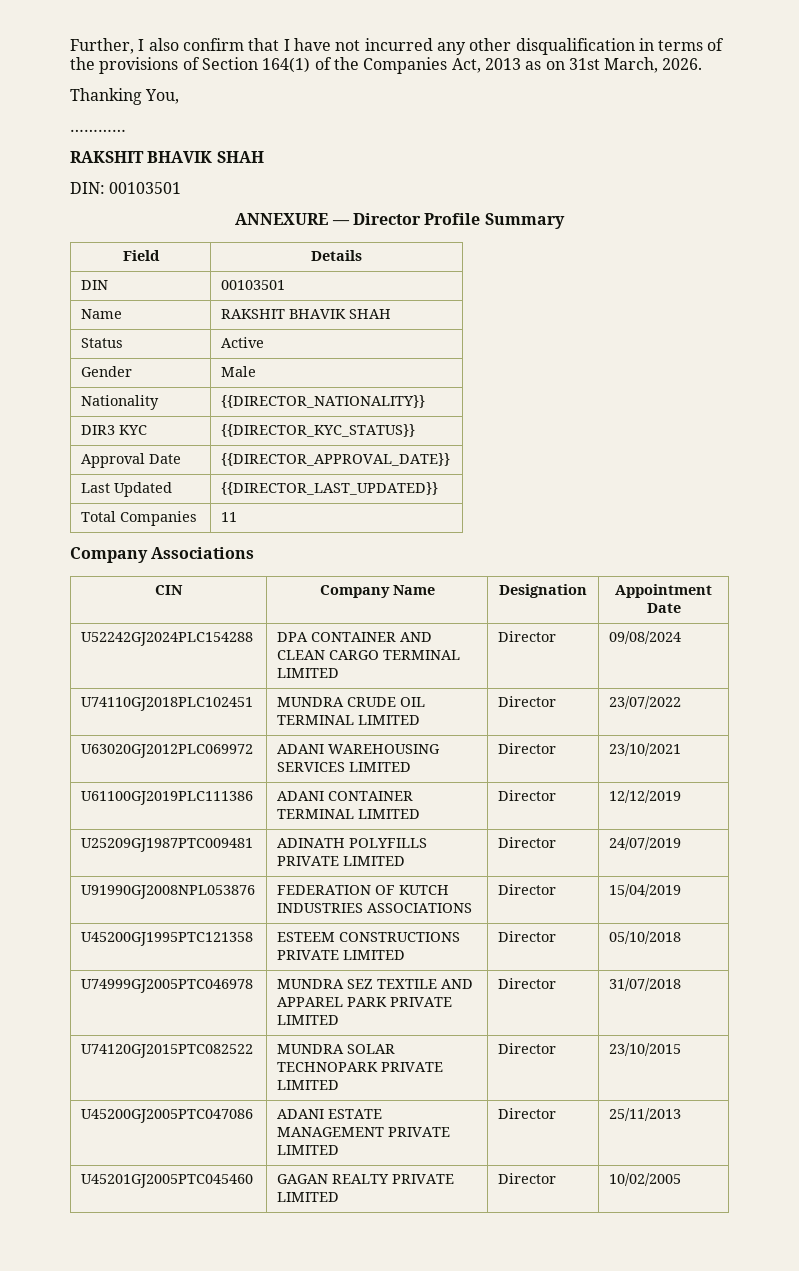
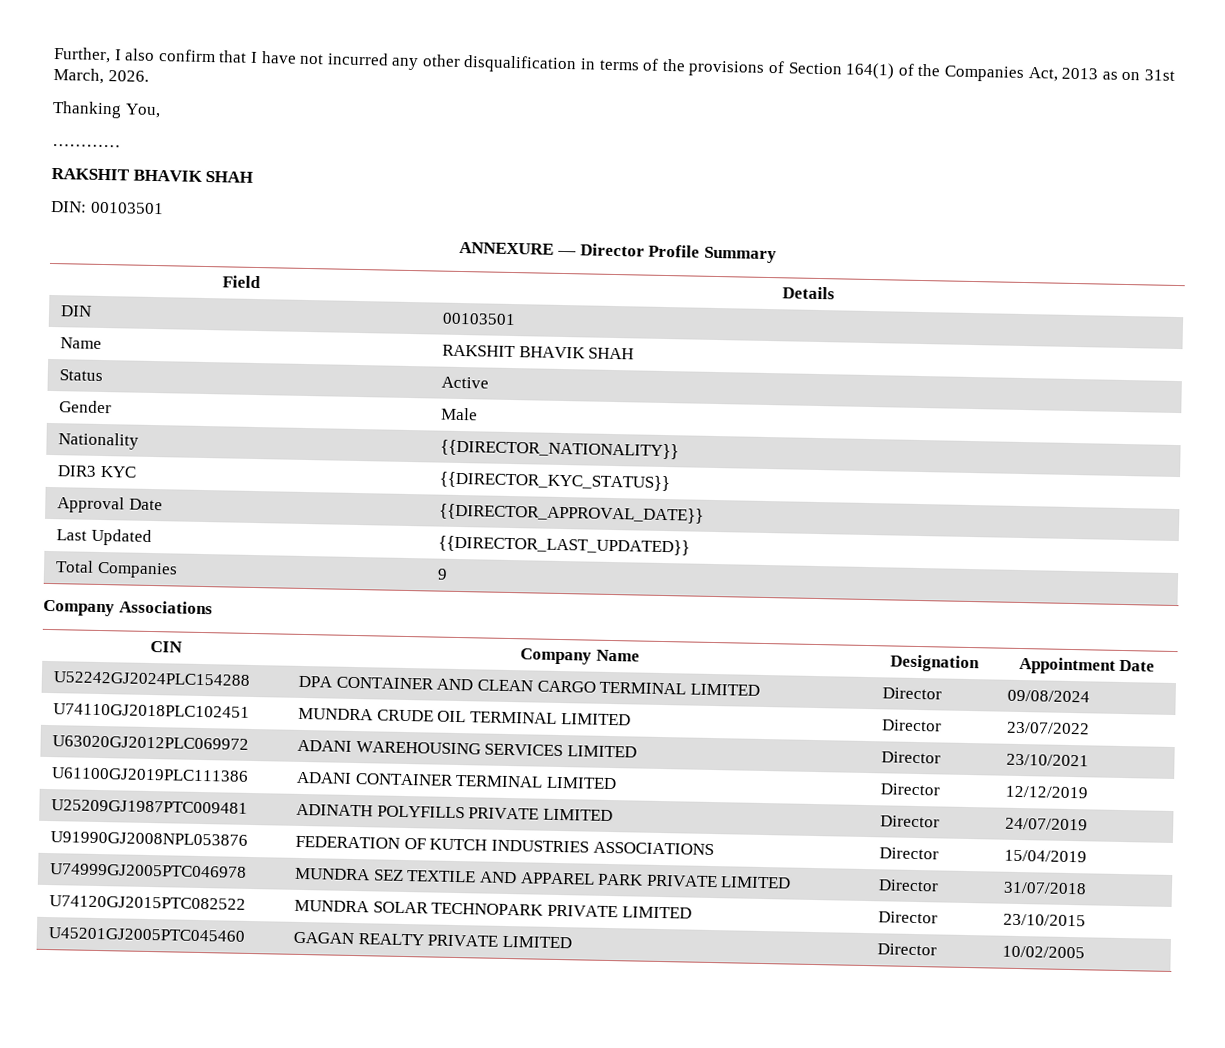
[220,512,237,522] 11 -> [437,568,449,580] 9
[80,932,253,946] [276,932,460,942] [276,950,405,960] [497,931,556,942] [608,931,681,944] // U45200GJ1995PTC121358 | ESTEEM CONSTRUCTIONS PRIVATE LIMITED | Director | 05/10/2018 -> (1088, 856) none
[80,1109,253,1123] [276,1109,382,1119] [276,1127,450,1137] [276,1145,339,1155] [497,1108,556,1119] [608,1108,681,1121] // U45200GJ2005PTC047086 | ADANI ESTATE MANAGEMENT PRIVATE LIMITED | Director | 25/11/2013 -> (1087, 920) none

